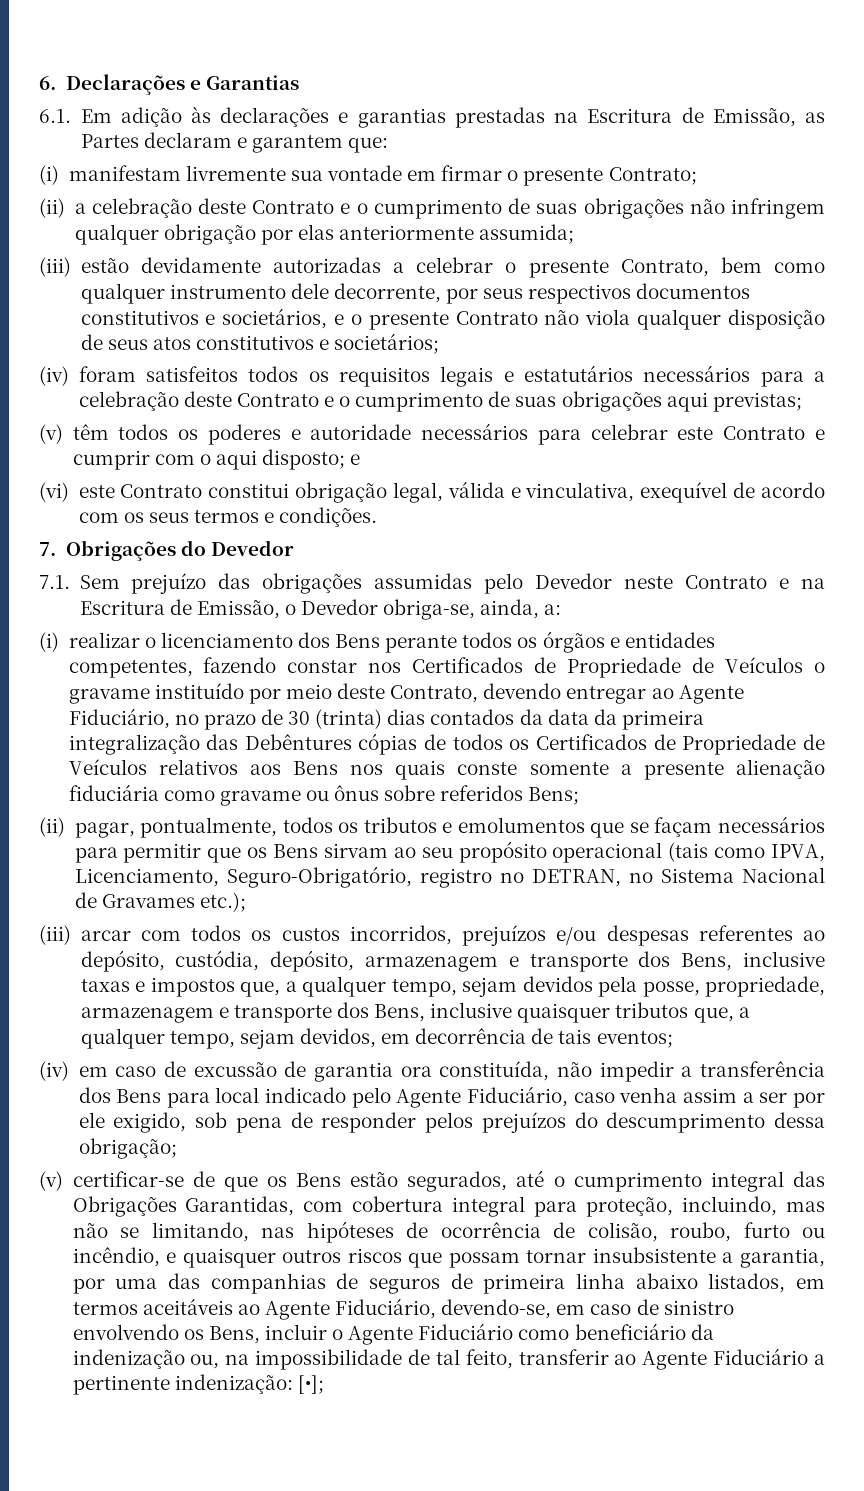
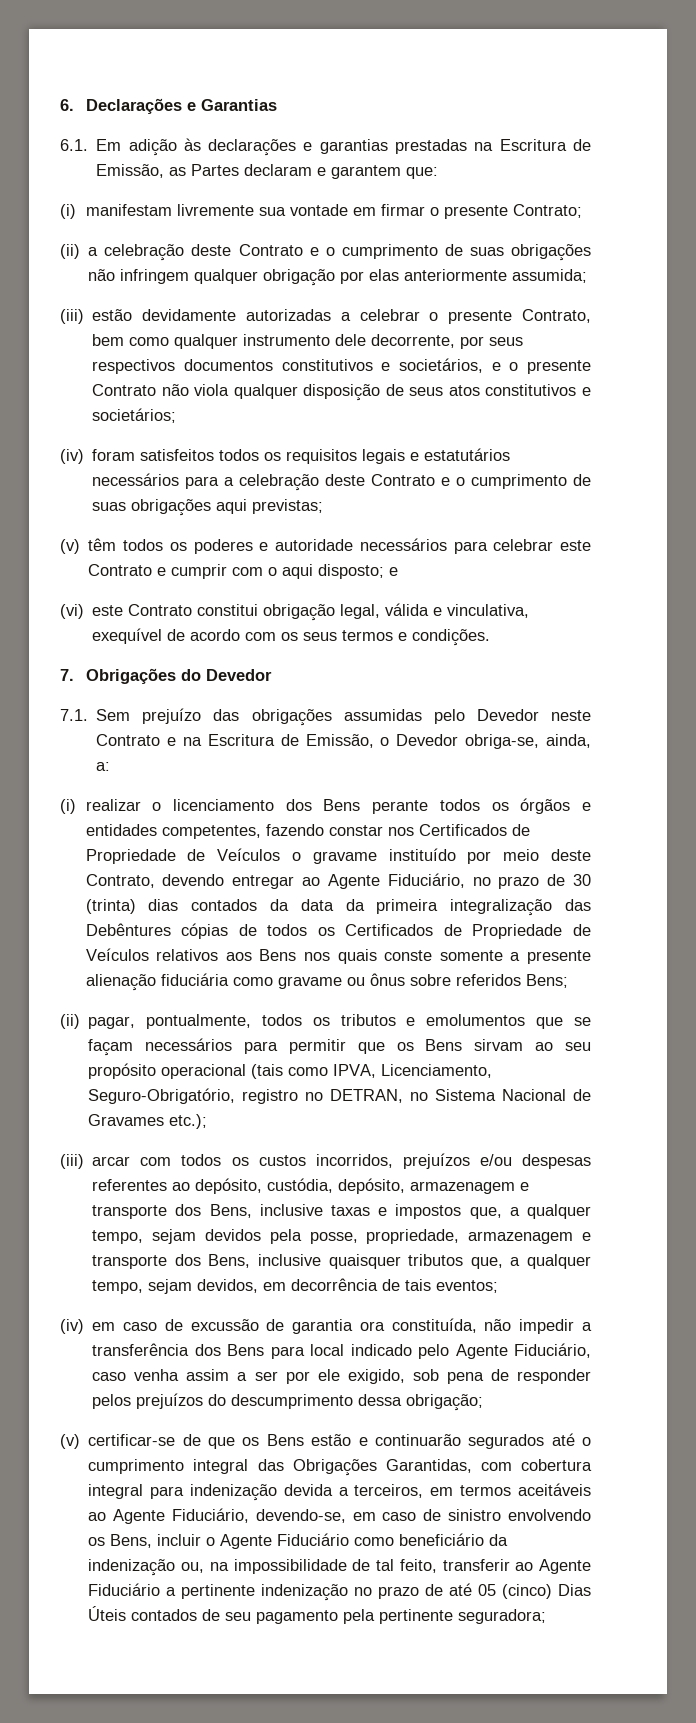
[407,1171,508,1192] segurados, -> [358,1434,545,1449] e continuarão segurados
[586,1196,825,1217] [72,1221,825,1243] [72,1247,825,1268] [72,1273,786,1294] proteção, incluindo, mas não se limitando, nas hipóteses de ocorrência de colisão, roubo, furto ou incêndio, e quaisquer outros riscos que possam tornar insubsistente a garantia, por uma das companhias de seguros de primeira linha abaixo listados, -> [189,1484,424,1501] indenização devida a terceiros,
[174,1374,324,1394] indenização: [•]; -> [261,1583,592,1601] [88,1606,547,1624] indenização no prazo de até 05 (cinco) Dias Úteis contados de seu pagamento pela pertinente seguradora;

